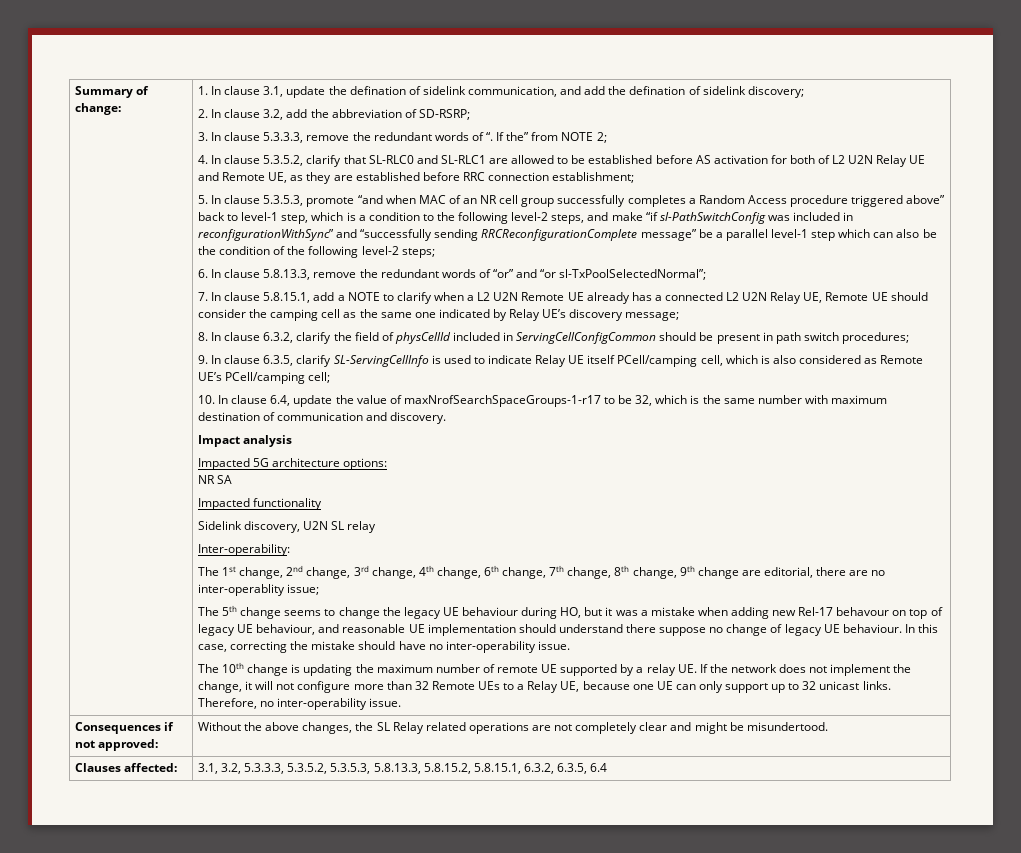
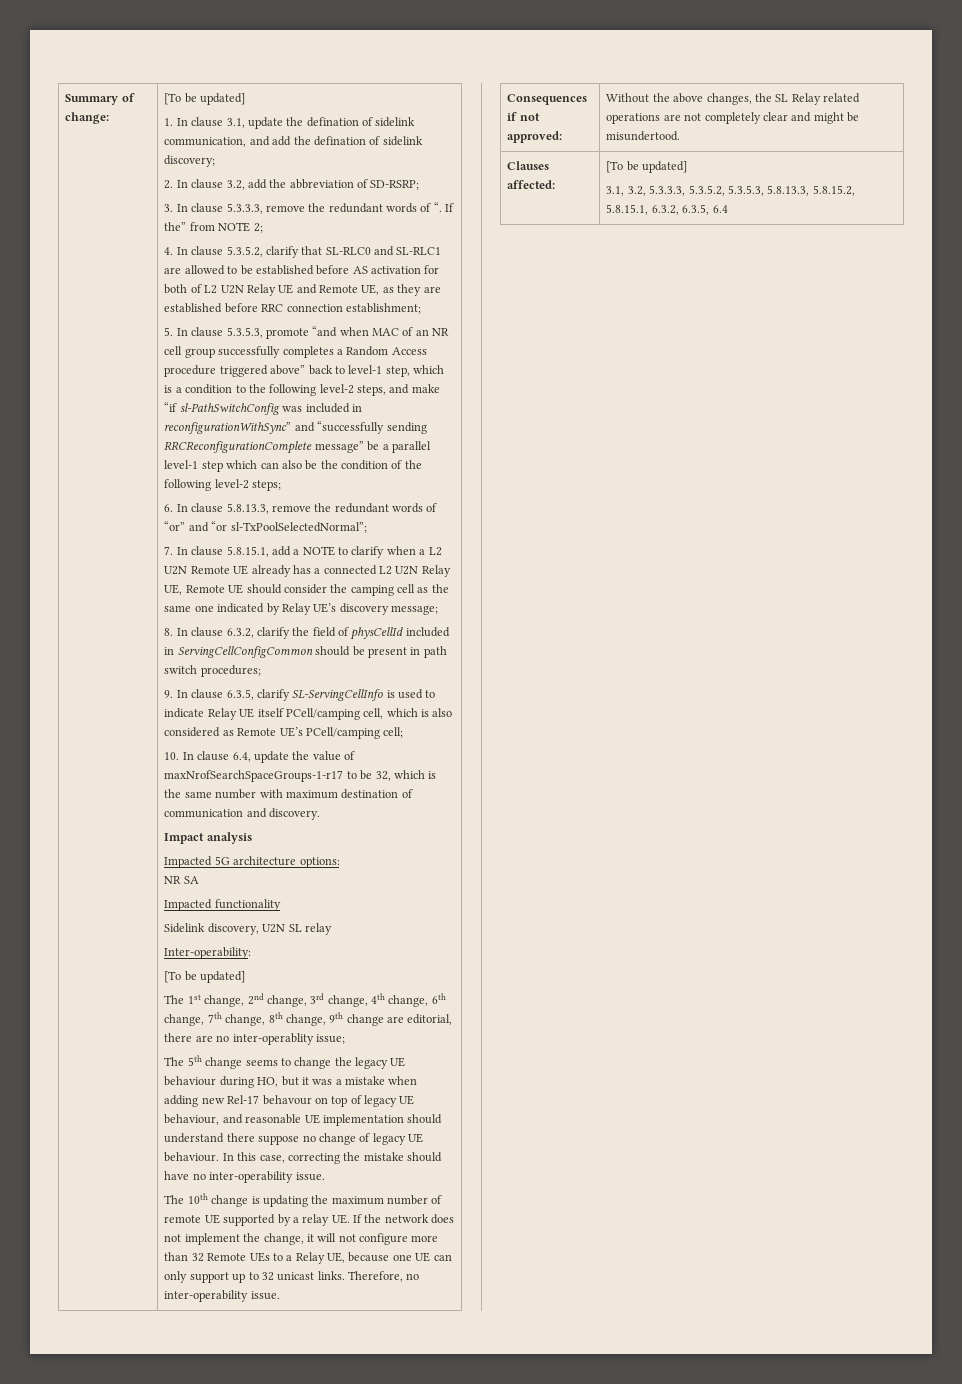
(122, 109) none -> [164,93,246,105] [To be updated] //
(291, 550) none -> [164,971,246,983] // [To be updated]
(178, 767) none -> [606,161,688,173] [To be updated] //

